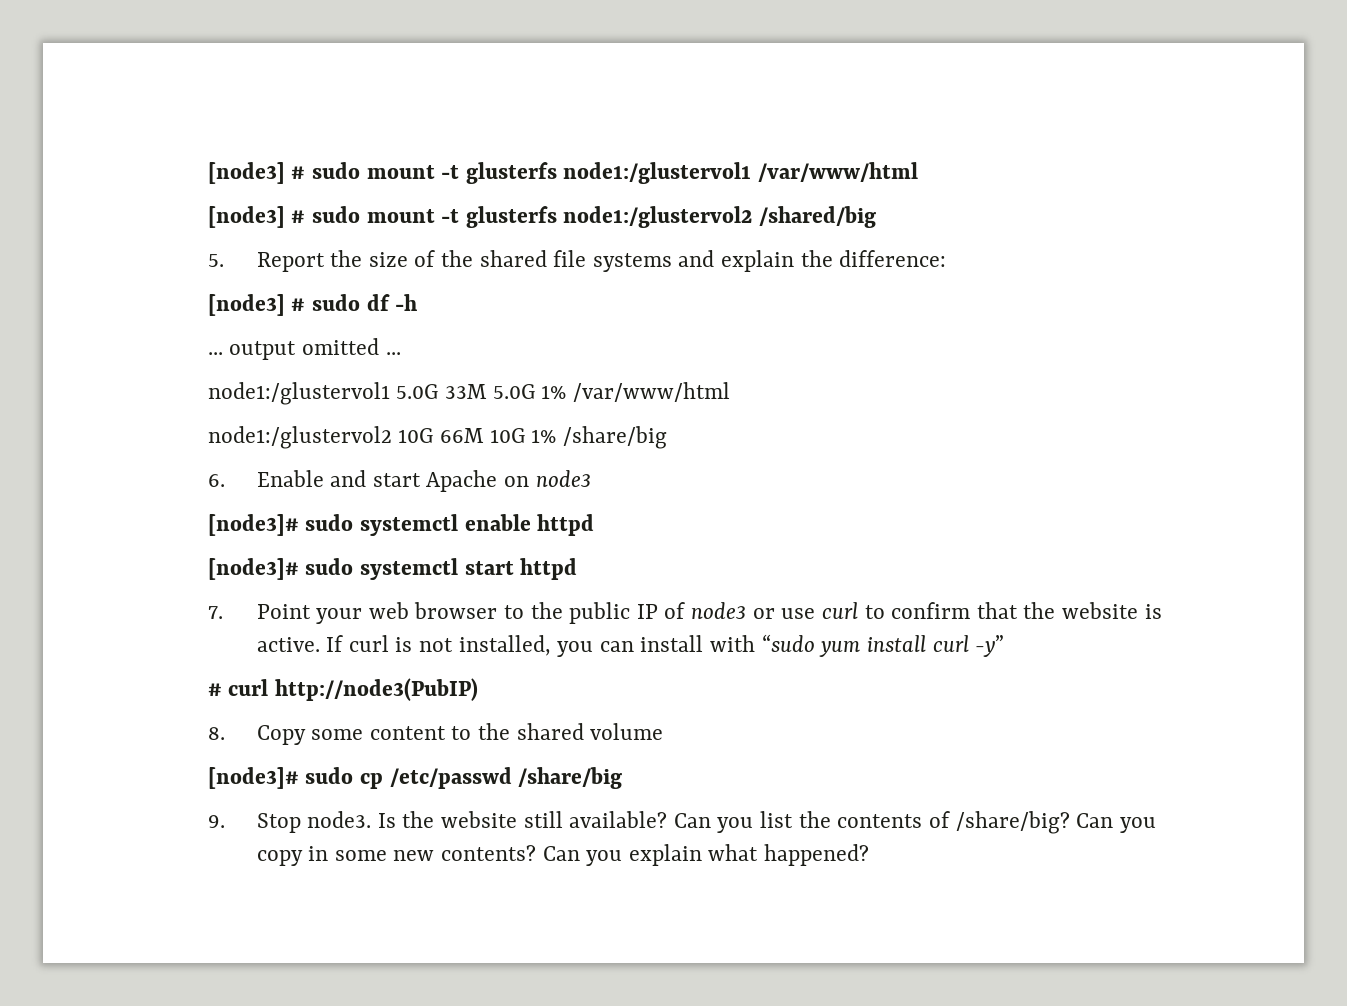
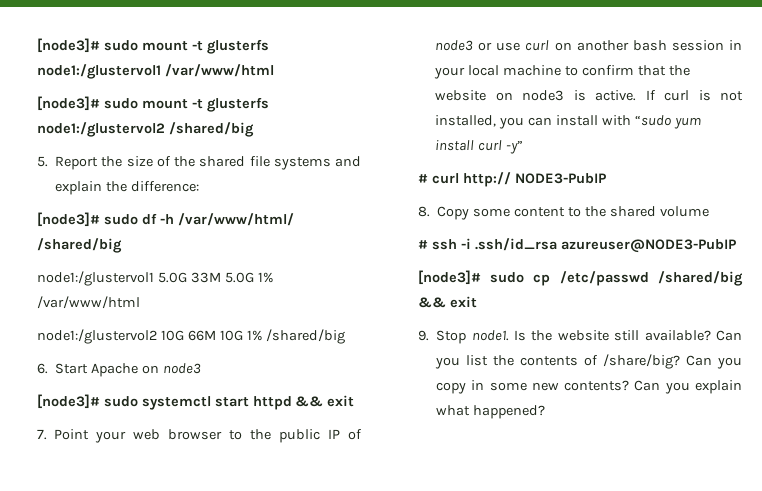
[207,162,306,184] [node3] # -> [36,38,100,53] [node3]#
[207,206,306,228] [node3] # -> [36,96,100,111] [node3]#
[207,294,306,316] [node3] # -> [36,212,100,227] [node3]#
[207,338,401,360] // ... output omitted ... -> [177,213,294,226] [36,238,122,253] /var/www/html/ /shared/big
[562,426,667,449] /share/big -> [266,329,346,344] /shared/big
[256,470,421,487] Enable and start -> [55,363,89,374] Start
[207,514,595,536] // [node3]# sudo systemctl enable httpd -> (201, 368) none
(578, 569) none -> [295,395,355,407] && exit
(858, 610) none -> [554,40,743,51] [434,65,561,79] on another bash session in your local machine
(1139, 610) none -> [495,90,565,101] on node3
[275,678,479,701] http://node3(PubIP) -> [462,172,606,187] http:// NODE3-PubIP
(664, 731) none -> [417,238,736,253] // # ssh -i .ssh/id_rsa azureuser@NODE3-PubIP
[518,767,623,789] /share/big -> [658,271,743,286] [417,296,477,308] /shared/big && exit
[307,811,372,828] node3. -> [471,330,509,341] node1.

